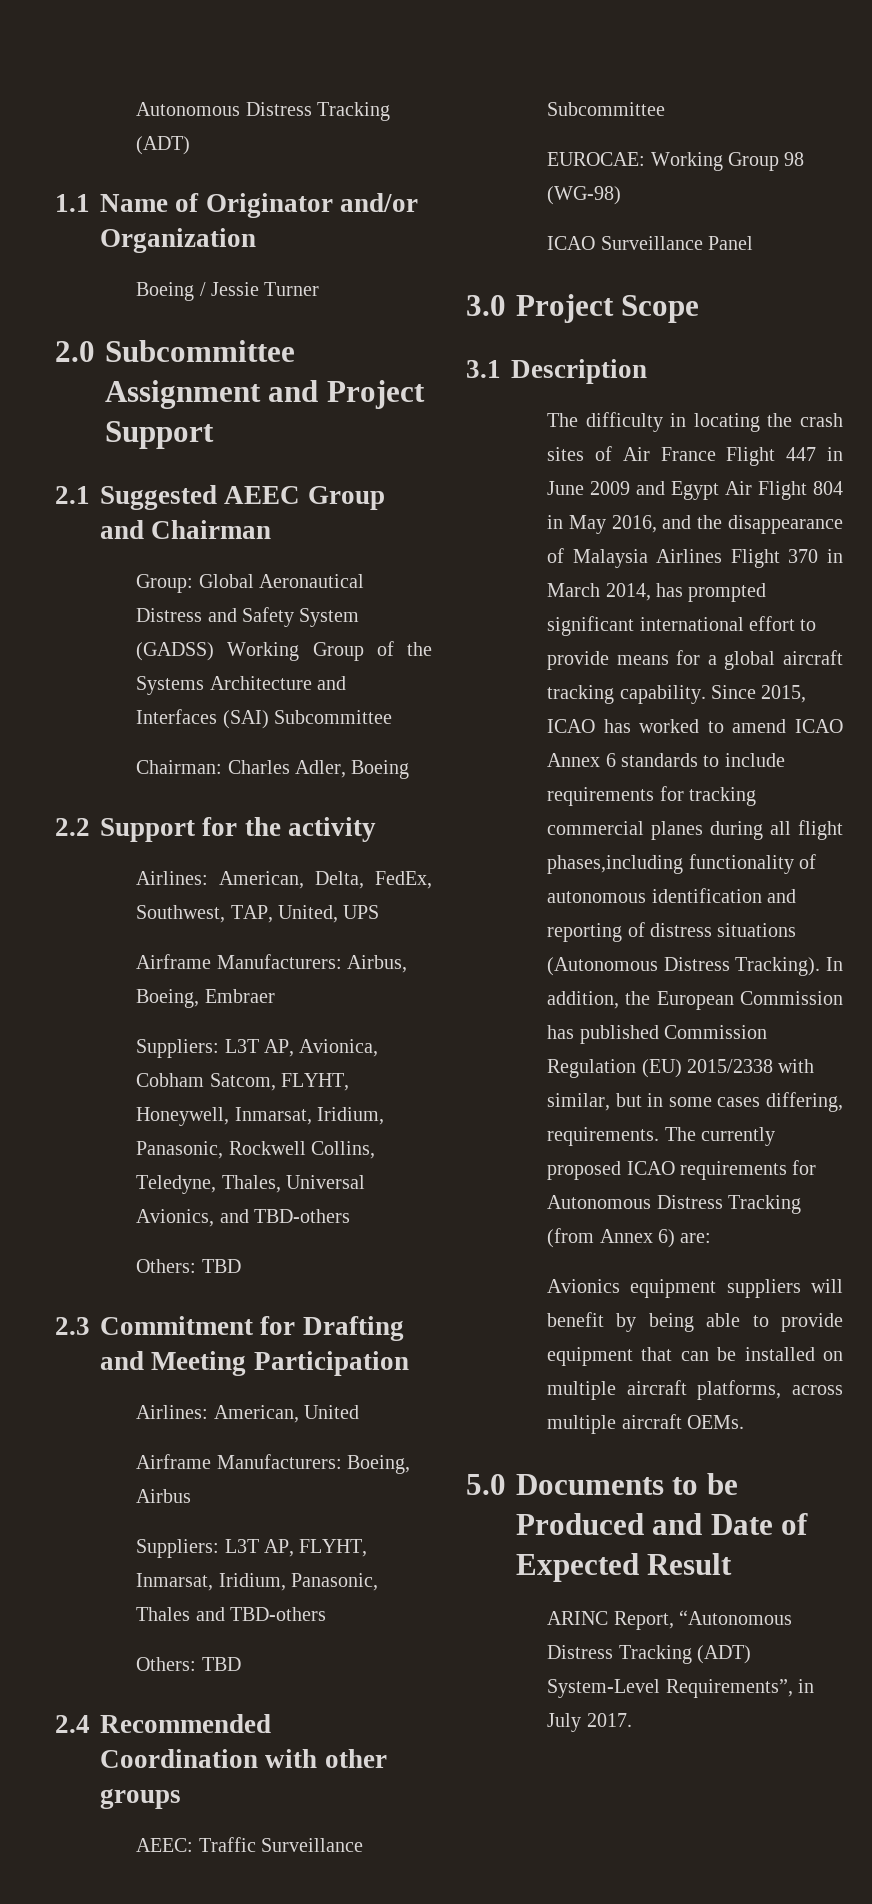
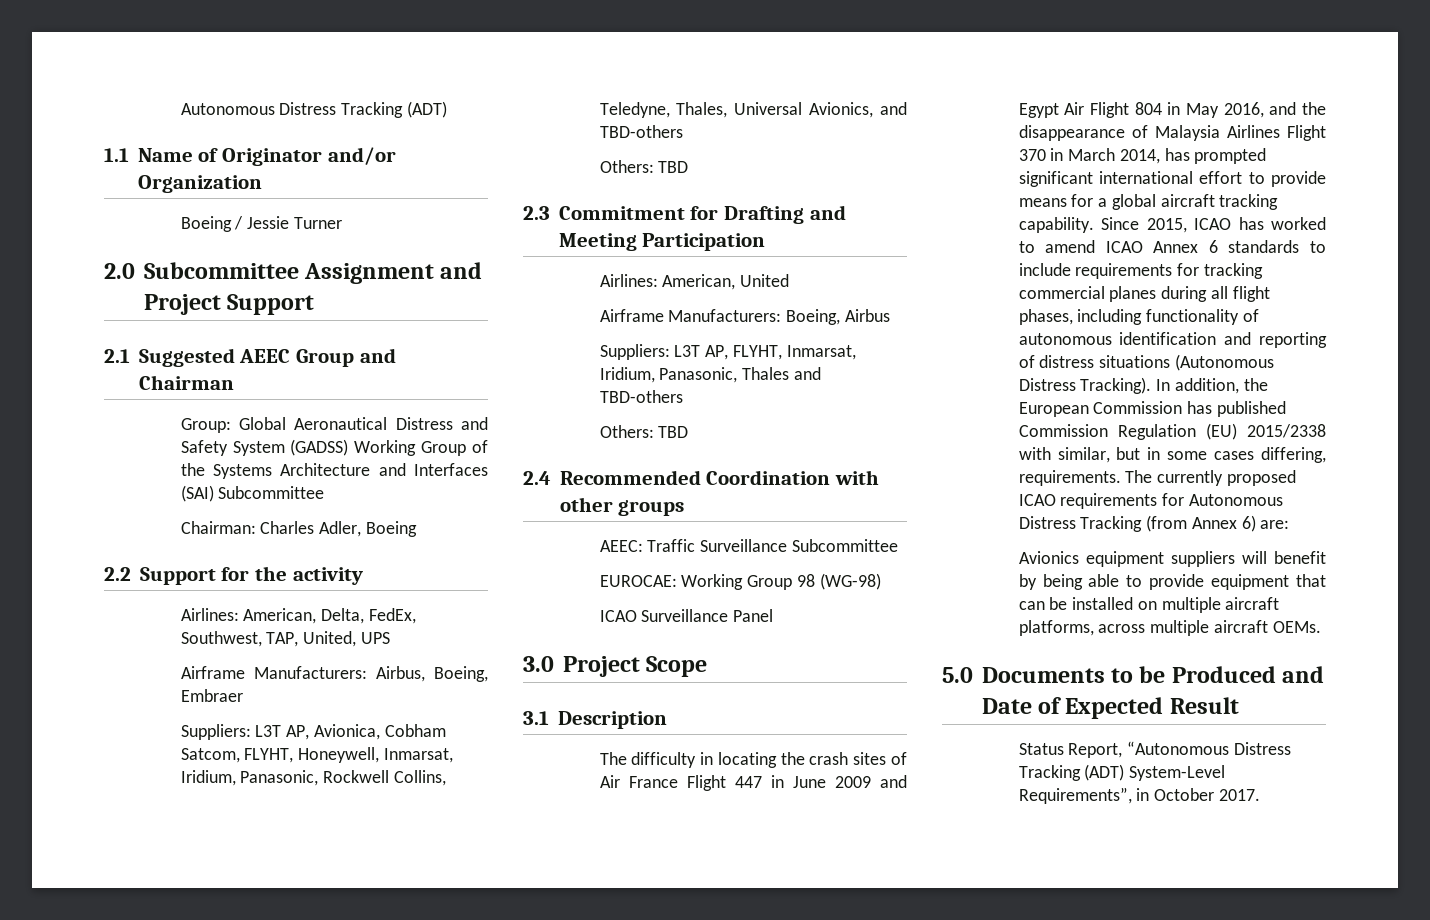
[547,855,684,874] phases,including -> [1018,309,1143,325] phases, including
[547,1611,609,1625] ARINC -> [1018,743,1064,755] Status
[547,1713,582,1732] July -> [1154,788,1215,801] October

